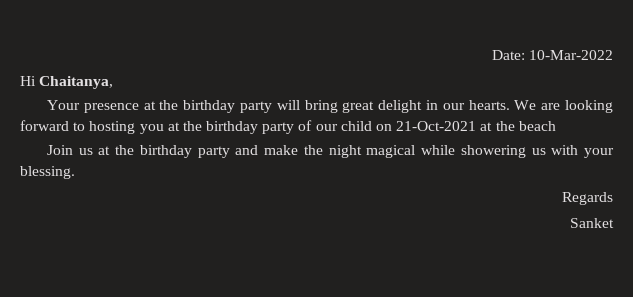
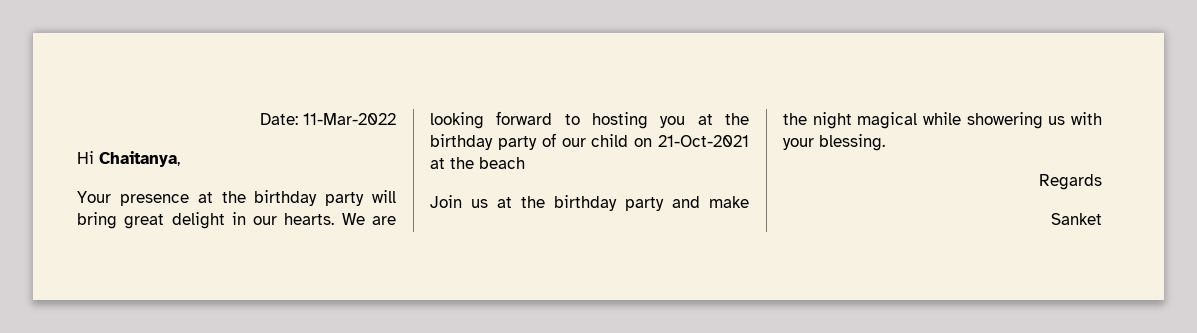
[529,50,613,60] 10-Mar-2022 -> [303,113,396,125] 11-Mar-2022

